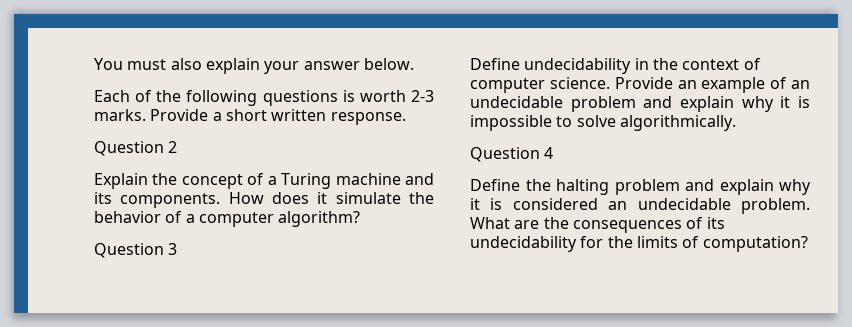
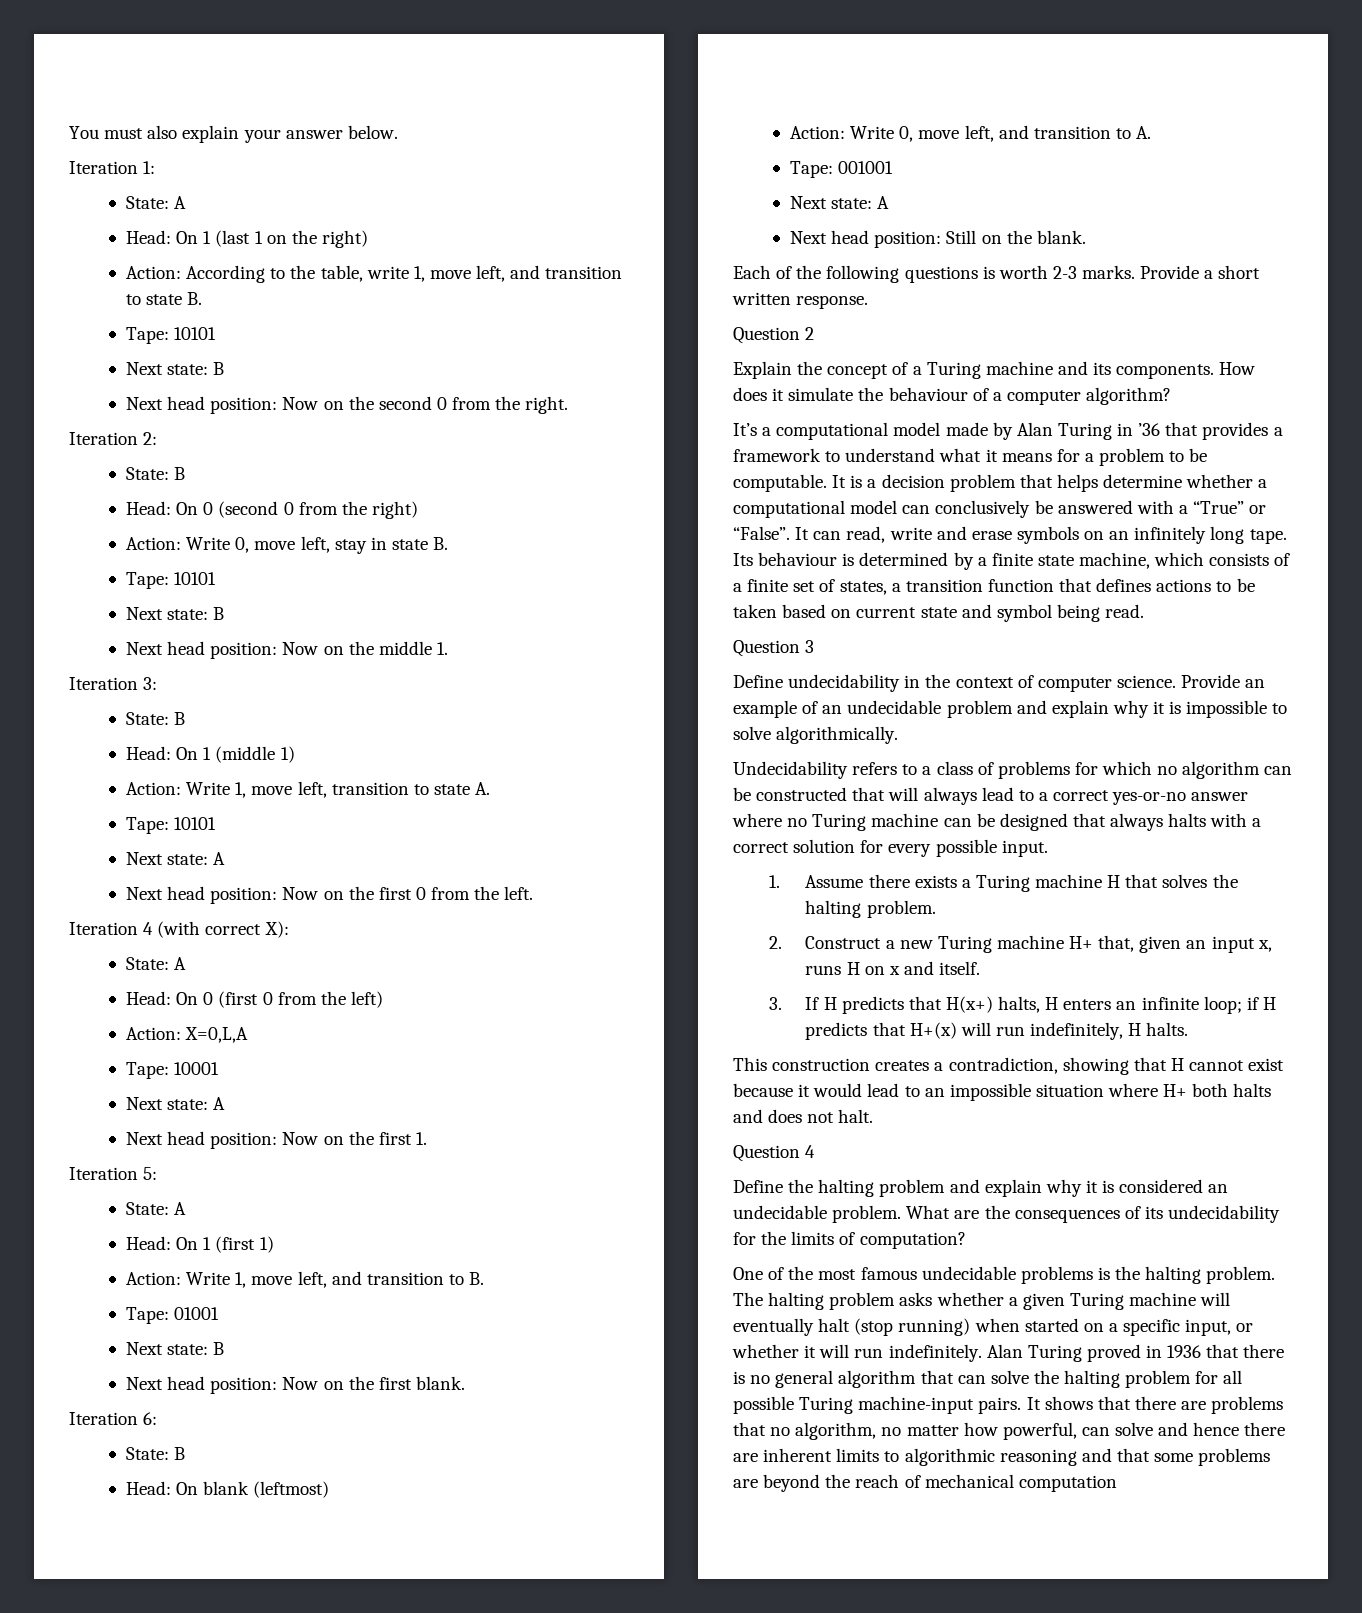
(414, 64) none -> [69,161,156,174] [126,196,187,209] [126,230,368,248] [126,265,623,283] [126,292,203,305] [126,327,217,344] [126,362,225,375] [126,396,569,414] [69,432,158,445] [126,467,186,480] [126,501,418,519] [126,536,449,554] [126,572,217,589] [126,607,225,620] [126,641,448,659] [69,677,158,690] [126,712,186,725] [126,746,295,763] [126,781,491,798] [126,817,217,834] [126,852,226,865] [126,886,534,904] [69,921,289,938] [126,957,187,970] [126,991,383,1008] [126,1027,249,1043] [126,1062,220,1079] [126,1097,226,1110] [126,1131,427,1149] [69,1167,158,1180] [126,1202,187,1215] [126,1236,274,1253] [126,1271,485,1288] [126,1307,220,1324] [126,1342,225,1355] [126,1376,465,1394] [69,1412,158,1425] [126,1447,186,1460] [126,1481,330,1498] [790,125,1152,142] [790,161,894,178] [790,196,890,209] [790,230,1086,248] // Iteration 1: // State: A // Head: On 1 (last 1 on the right) // Action: According to the table, write 1, move left, and transition to state B. // Tape: 10101 // Next state: B // Next head position: Now on the second 0 from the right. // Iteration 2: // State: B // Head: On 0 (second 0 from the right) // Action: Write 0, move left, stay in state B. // Tape: 10101 // Next state: B // Next head position: Now on the middle 1. // Iteration 3: // State: B // Head: On 1 (middle 1) // Action: Write 1, move left, transition to state A. // Tape: 10101 // Next state: A // Next head position: Now on the first 0 from the left. // Iteration 4 (with correct X): // State: A // Head: On 0 (first 0 from the left) // Action: X=0,L,A // Tape: 10001 // Next state: A // Next head position: Now on the first 1. // Iteration 5: // State: A // Head: On 1 (first 1) // Action: Write 1, move left, and transition to B. // Tape: 01001 // Next state: B // Next head position: Now on the first blank. // Iteration 6: // State: B // Head: On blank (leftmost) // Action: Write 0, move left, and transition to A. // Tape: 001001 // Next state: A // Next head position: Still on the blank.
[94,211,161,223] behavior -> [888,387,968,401] behaviour
(361, 219) none -> [733,422,1283,440] [733,448,1208,466] [733,474,1268,492] [733,500,1267,518] [733,526,1287,544] [733,552,1291,570] [733,578,1255,595] [733,604,1145,622] // It’s a computational model made by Alan Turing in ’36 that provides a framework to understand what it means for a problem to be computable. It is a decision problem that helps determine whether a computational model can conclusively be answered with a “True” or “False”. It can read, write and erase symbols on an infinitely long tape. Its behaviour is determined by a finite state machine, which consists of a finite set of states, a transition function that defines actions to be taken based on current state and symbol being read.
(736, 123) none -> [733,761,1293,779] [733,787,1249,805] [732,813,1262,831] [733,839,1048,857] [769,874,1238,892] [805,900,936,918] [769,935,1272,953] [805,961,981,975] [769,996,1276,1014] [805,1022,1189,1040] [733,1057,1285,1075] [733,1083,1272,1101] [733,1109,874,1123] // Undecidability refers to a class of problems for which no algorithm can be constructed that will always lead to a correct yes-or-no answer where no Turing machine can be designed that always halts with a correct solution for every possible input. // 1. Assume there exists a Turing machine H that solves the halting problem. // 2. Construct a new Turing machine H+ that, given an input x, runs H on x and itself. // 3. If H predicts that H(x+) halts, H enters an infinite loop; if H predicts that H+(x) will run indefinitely, H halts. // This construction creates a contradiction, showing that H cannot exist because it would lead to an impossible situation where H+ both halts and does not halt.
(808, 244) none -> [733,1266,1276,1284] [733,1292,1231,1310] [733,1318,1254,1336] [732,1344,1285,1362] [733,1370,1243,1388] [733,1396,1284,1414] [733,1422,1286,1440] [733,1448,1271,1466] [733,1474,1117,1492] // One of the most famous undecidable problems is the halting problem. The halting problem asks whether a given Turing machine will eventually halt (stop running) when started on a specific input, or whether it will run indefinitely. Alan Turing proved in 1936 that there is no general algorithm that can solve the halting problem for all possible Turing machine-input pairs. It shows that there are problems that no algorithm, no matter how powerful, can solve and hence there are inherent limits to algorithmic reasoning and that some problems are beyond the reach of mechanical computation

